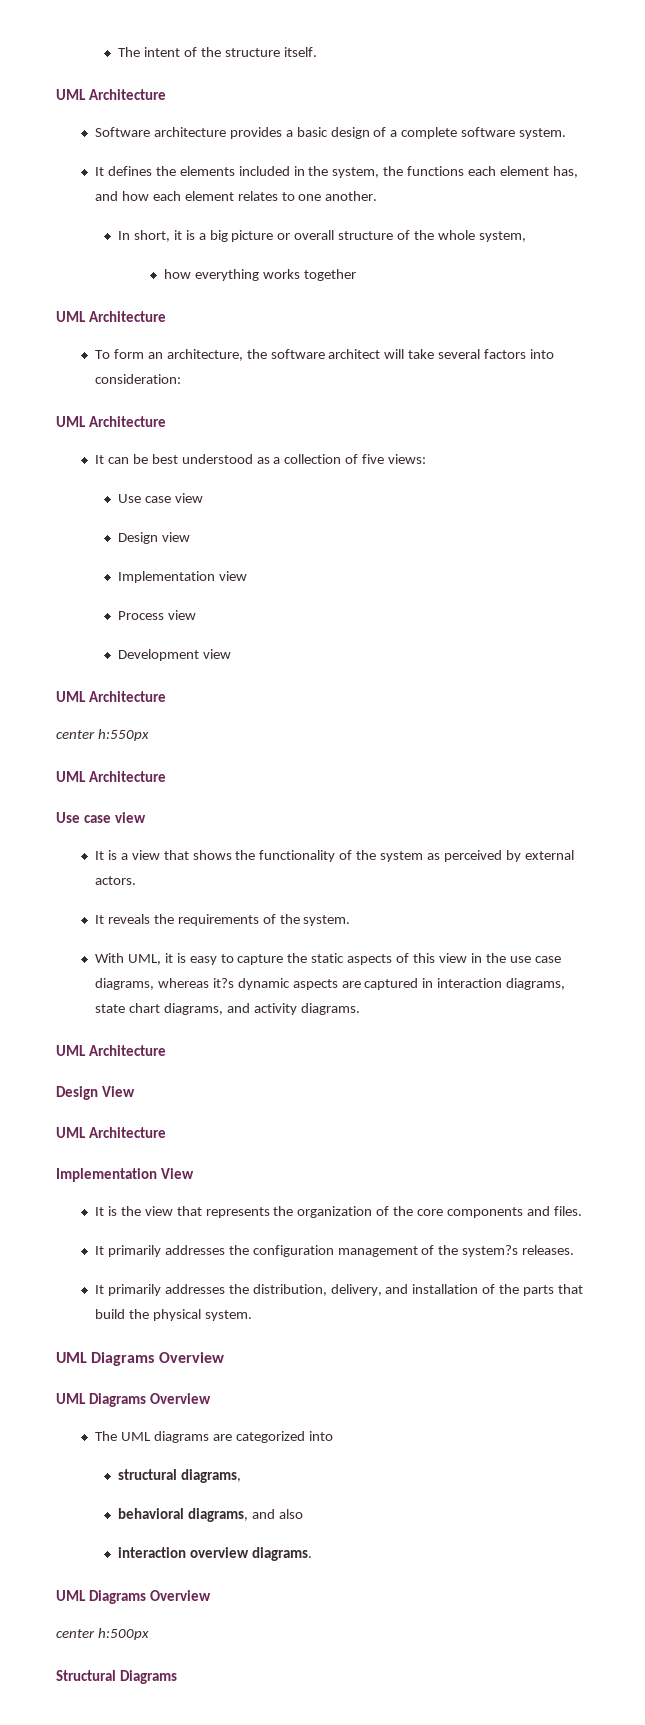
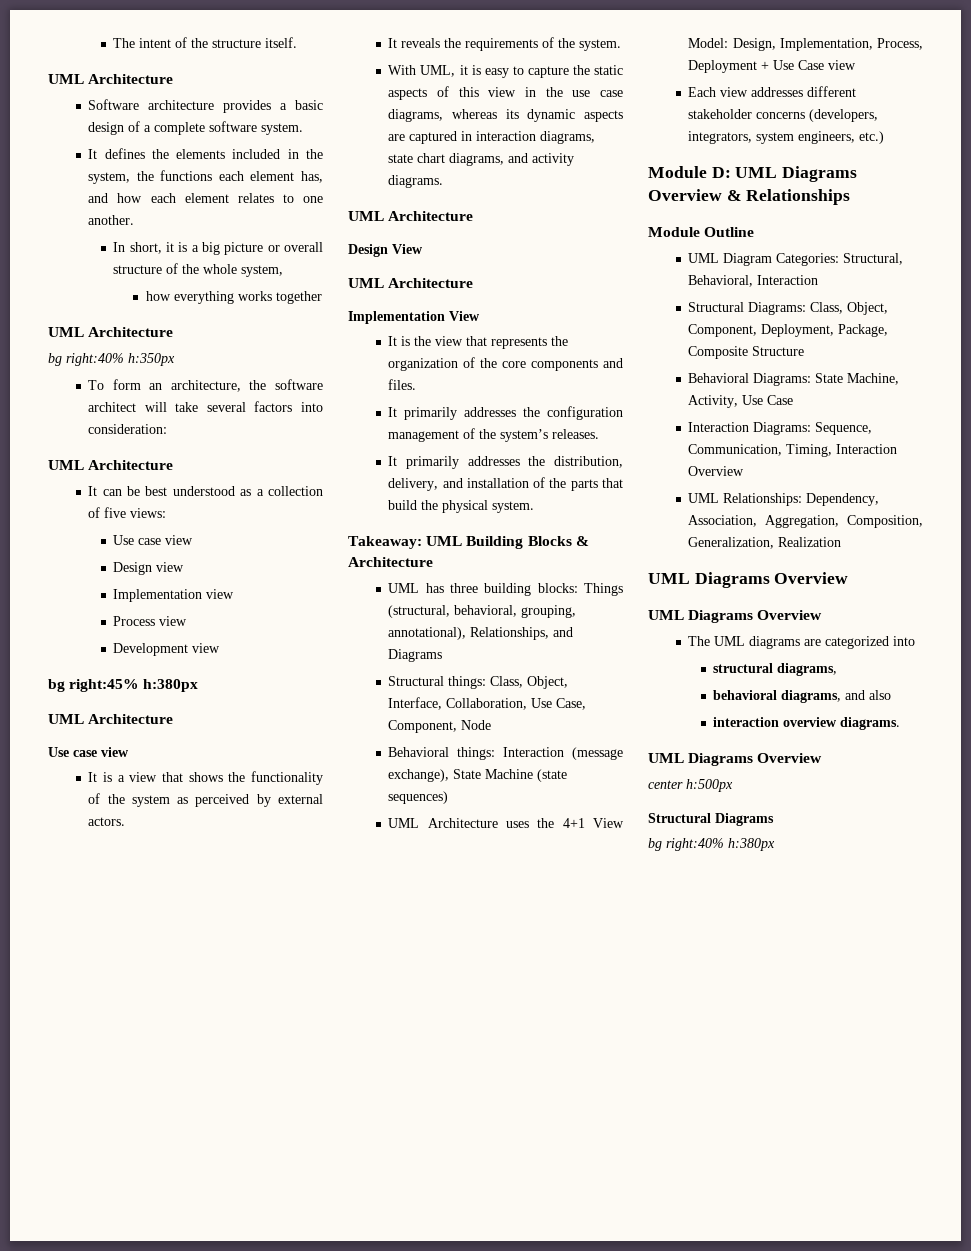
(167, 316) none -> [48,353,175,366] // bg right:40% h:350px
[56,691,167,702] [56,729,149,741] UML Architecture // center h:550px -> [48,679,199,692] bg right:45% h:380px
[212,978,234,988] it?s -> [505,109,519,119] its
[462,1245,519,1257] system?s -> [500,429,549,442] system’s
(252, 1315) none -> [348,536,589,549] [348,557,433,567] [388,583,623,596] [388,605,577,618] [388,627,574,640] [388,649,443,662] [388,676,569,689] [388,697,587,710] [388,720,492,733] [388,747,623,760] [388,769,568,782] [388,791,449,804] [388,818,624,828] [688,38,923,51] [688,60,857,73] [688,86,857,97] [688,109,879,122] [688,131,885,144] [648,166,858,182] [648,189,851,205] [648,227,755,237] [688,253,904,266] [688,275,819,287] [688,302,889,315] [688,324,889,337] [688,346,805,359] [688,373,900,386] [688,395,794,408] [688,422,873,435] [688,444,898,457] [688,466,745,476] [688,493,880,506] [688,515,923,528] [688,537,842,549] // Takeaway: UML Building Blocks & Architecture // UML has three building blocks: Things (structural, behavioral, grouping, annotational), Relationships, and Diagrams // Structural things: Class, Object, Interface, Collaboration, Use Case, Component, Node // Behavioral things: Interaction (message exchange), State Machine (state sequences) // UML Architecture uses the 4+1 View Model: Design, Implementation, Process, Deployment + Use Case view // Each view addresses different stakeholder concerns (developers, integrators, system engineers, etc.) // Module D: UML Diagrams Overview & Relationships // Module Outline // UML Diagram Categories: Structural, Behavioral, Interaction // Structural Diagrams: Class, Object, Component, Deployment, Package, Composite Structure // Behavioral Diagrams: State Machine, Activity, Use Case // Interaction Diagrams: Sequence, Communication, Timing, Interaction Overview // UML Relationships: Dependency, Association, Aggregation, Composition, Generalization, Realization
(177, 1677) none -> [648,838,775,851] // bg right:40% h:380px

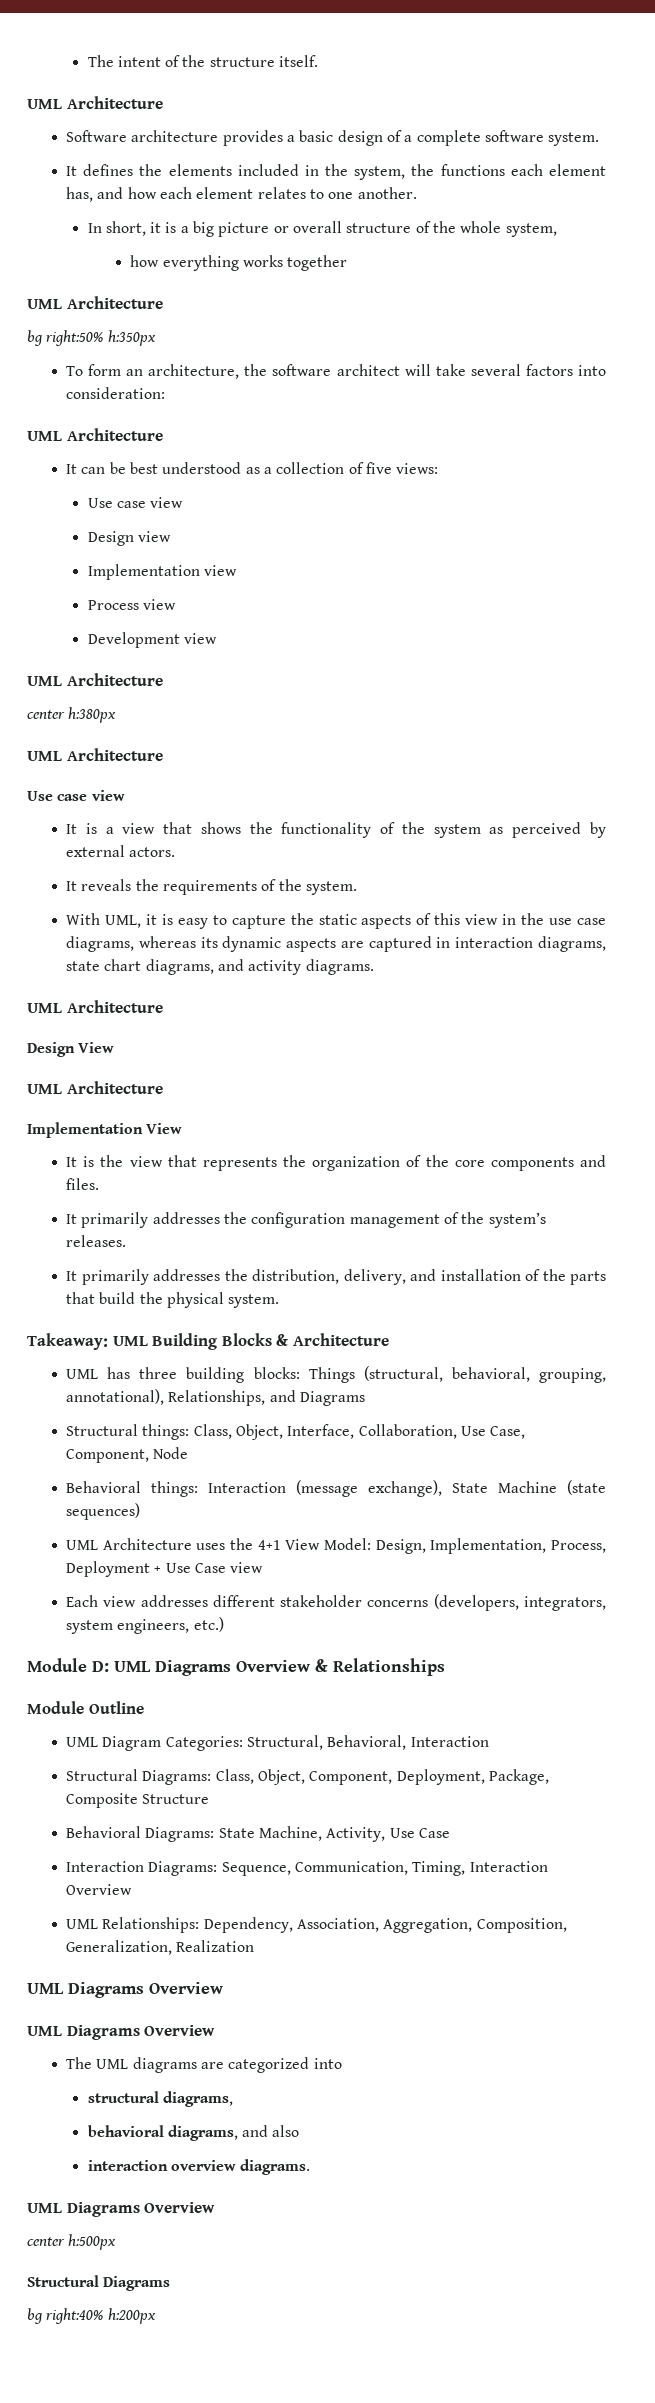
[66,353,124,366] right:40% -> [46,330,104,346] right:50%
[48,679,140,692] bg right:45% -> [27,673,163,686] [27,710,65,719] UML Architecture // center
[728,838,775,851] h:380px -> [107,2308,156,2324] h:200px

